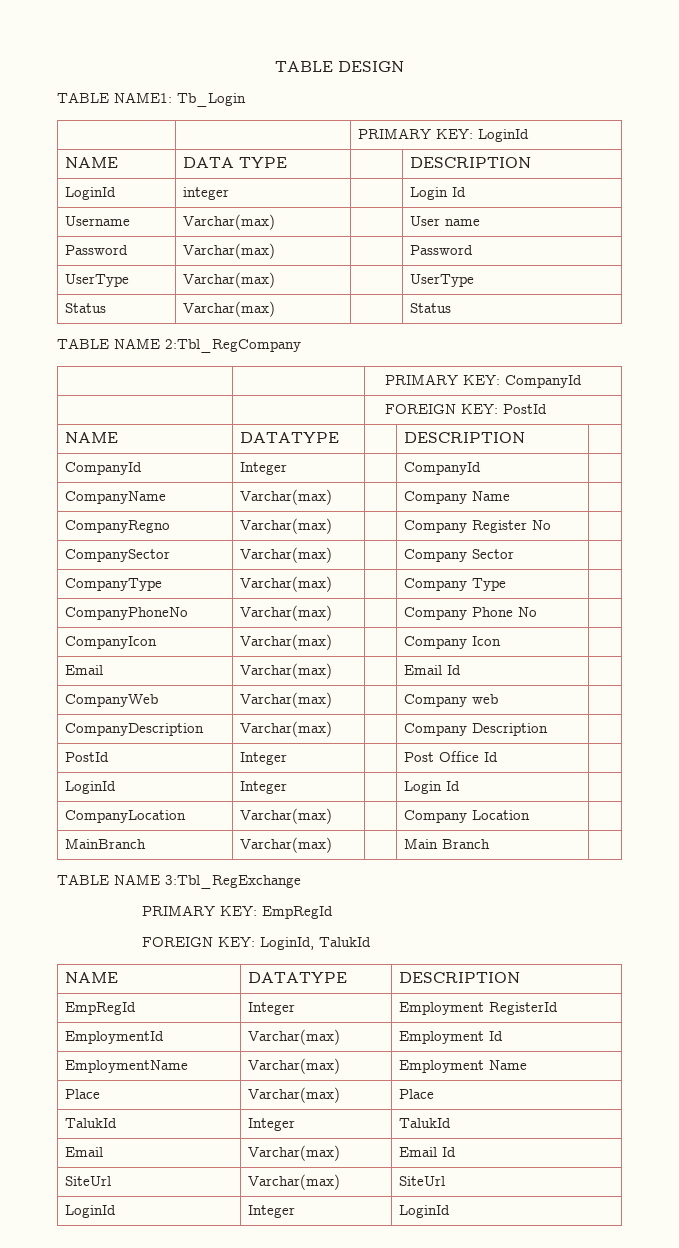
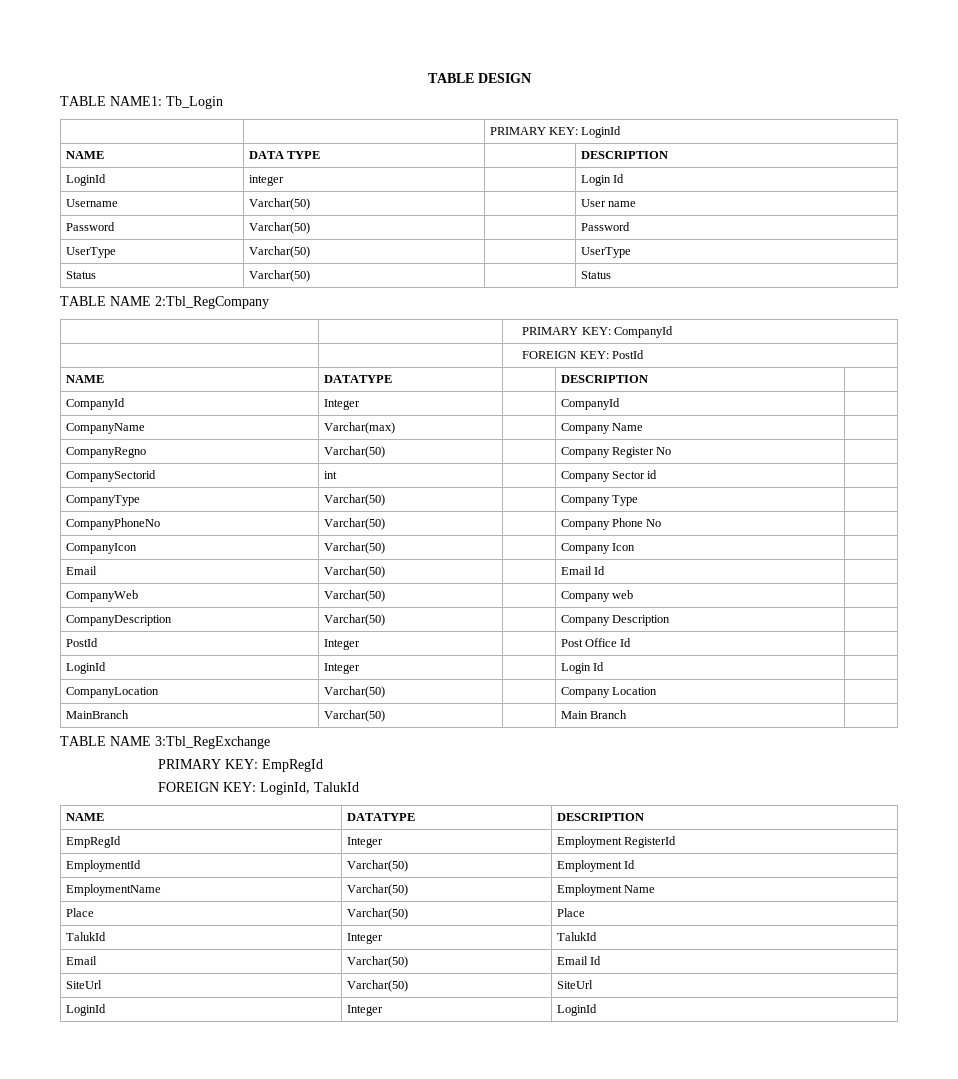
[182,214,275,230] Varchar(max) -> [248,198,310,210] Varchar(50)
[182,243,275,259] Varchar(max) -> [248,222,310,234] Varchar(50)
[182,272,275,288] Varchar(max) -> [248,246,310,258] Varchar(50)
[182,301,275,317] Varchar(max) -> [248,270,310,282] Varchar(50)
[239,518,332,534] Varchar(max) -> [323,446,385,458] Varchar(50)
[64,549,170,562] [239,547,332,563] CompanySector | Varchar(max) -> [65,470,156,482] [323,471,337,479] CompanySectorid | int
(514, 554) none -> [647,470,658,479] id
[239,576,332,592] Varchar(max) -> [323,494,385,506] Varchar(50)
[239,605,332,621] Varchar(max) -> [323,518,385,530] Varchar(50)
[239,634,332,650] Varchar(max) -> [323,542,385,554] Varchar(50)
[239,663,332,679] Varchar(max) -> [323,566,385,578] Varchar(50)
[239,692,332,708] Varchar(max) -> [323,590,385,602] Varchar(50)
[239,721,332,737] Varchar(max) -> [323,614,385,626] Varchar(50)
[239,808,332,824] Varchar(max) -> [323,686,385,698] Varchar(50)
[239,837,332,853] Varchar(max) -> [323,710,385,722] Varchar(50)
[247,1029,340,1045] Varchar(max) -> [346,860,408,872] Varchar(50)
[247,1058,340,1074] Varchar(max) -> [346,884,408,896] Varchar(50)
[247,1087,340,1103] Varchar(max) -> [346,908,408,920] Varchar(50)
[247,1145,340,1161] Varchar(max) -> [346,956,408,968] Varchar(50)
[247,1174,340,1190] Varchar(max) -> [346,980,408,992] Varchar(50)

